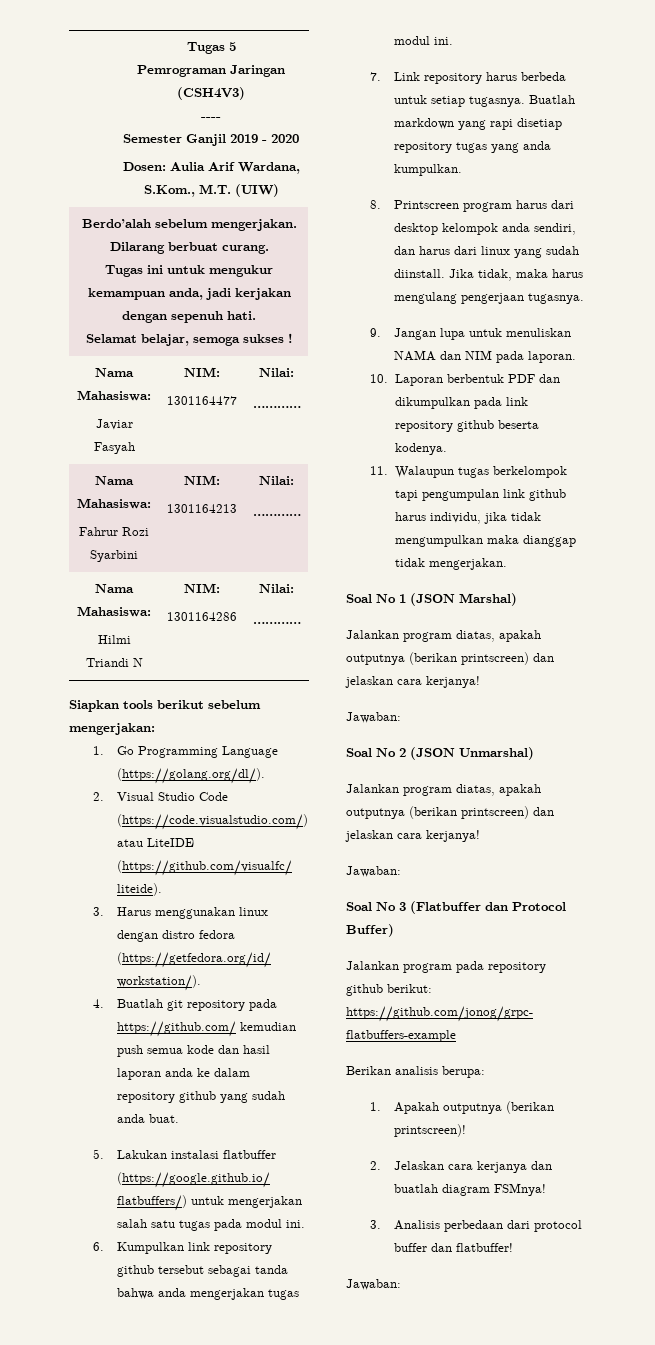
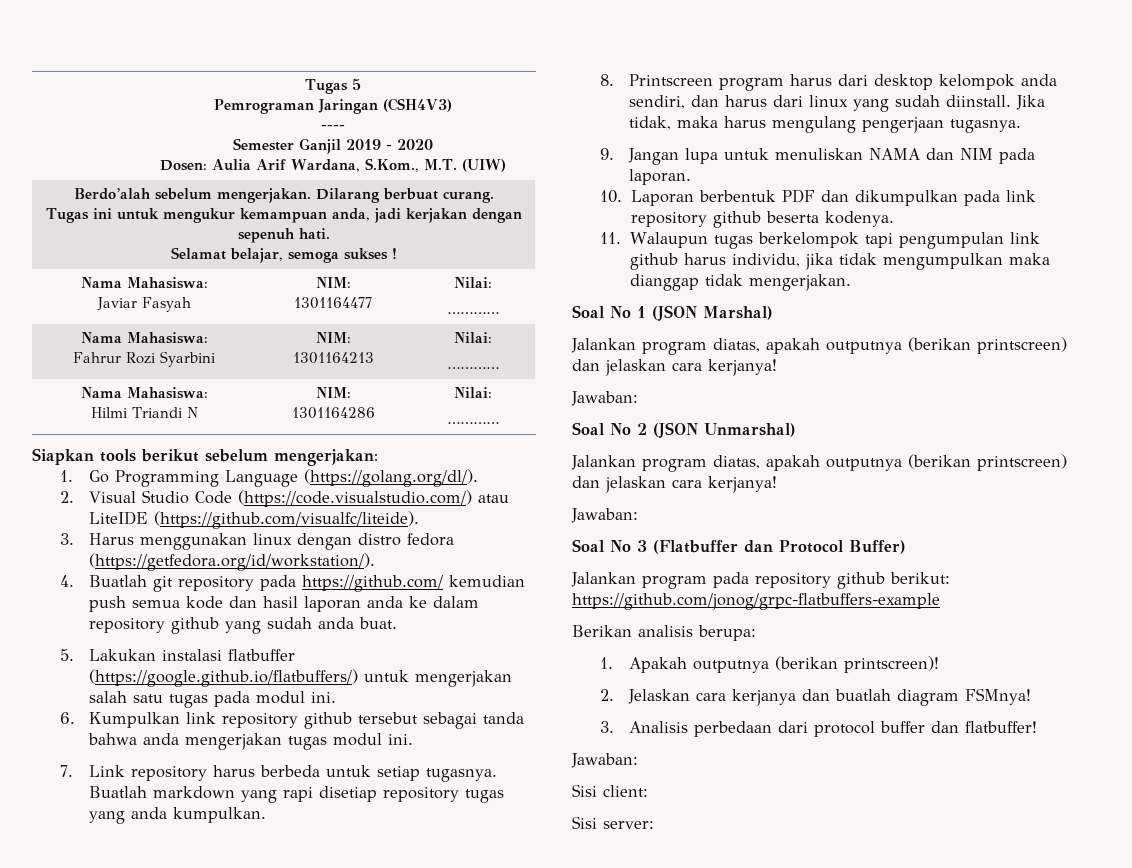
(401, 1284) none -> [572,784,648,797] [572,816,654,829] // Sisi client: // Sisi server:

